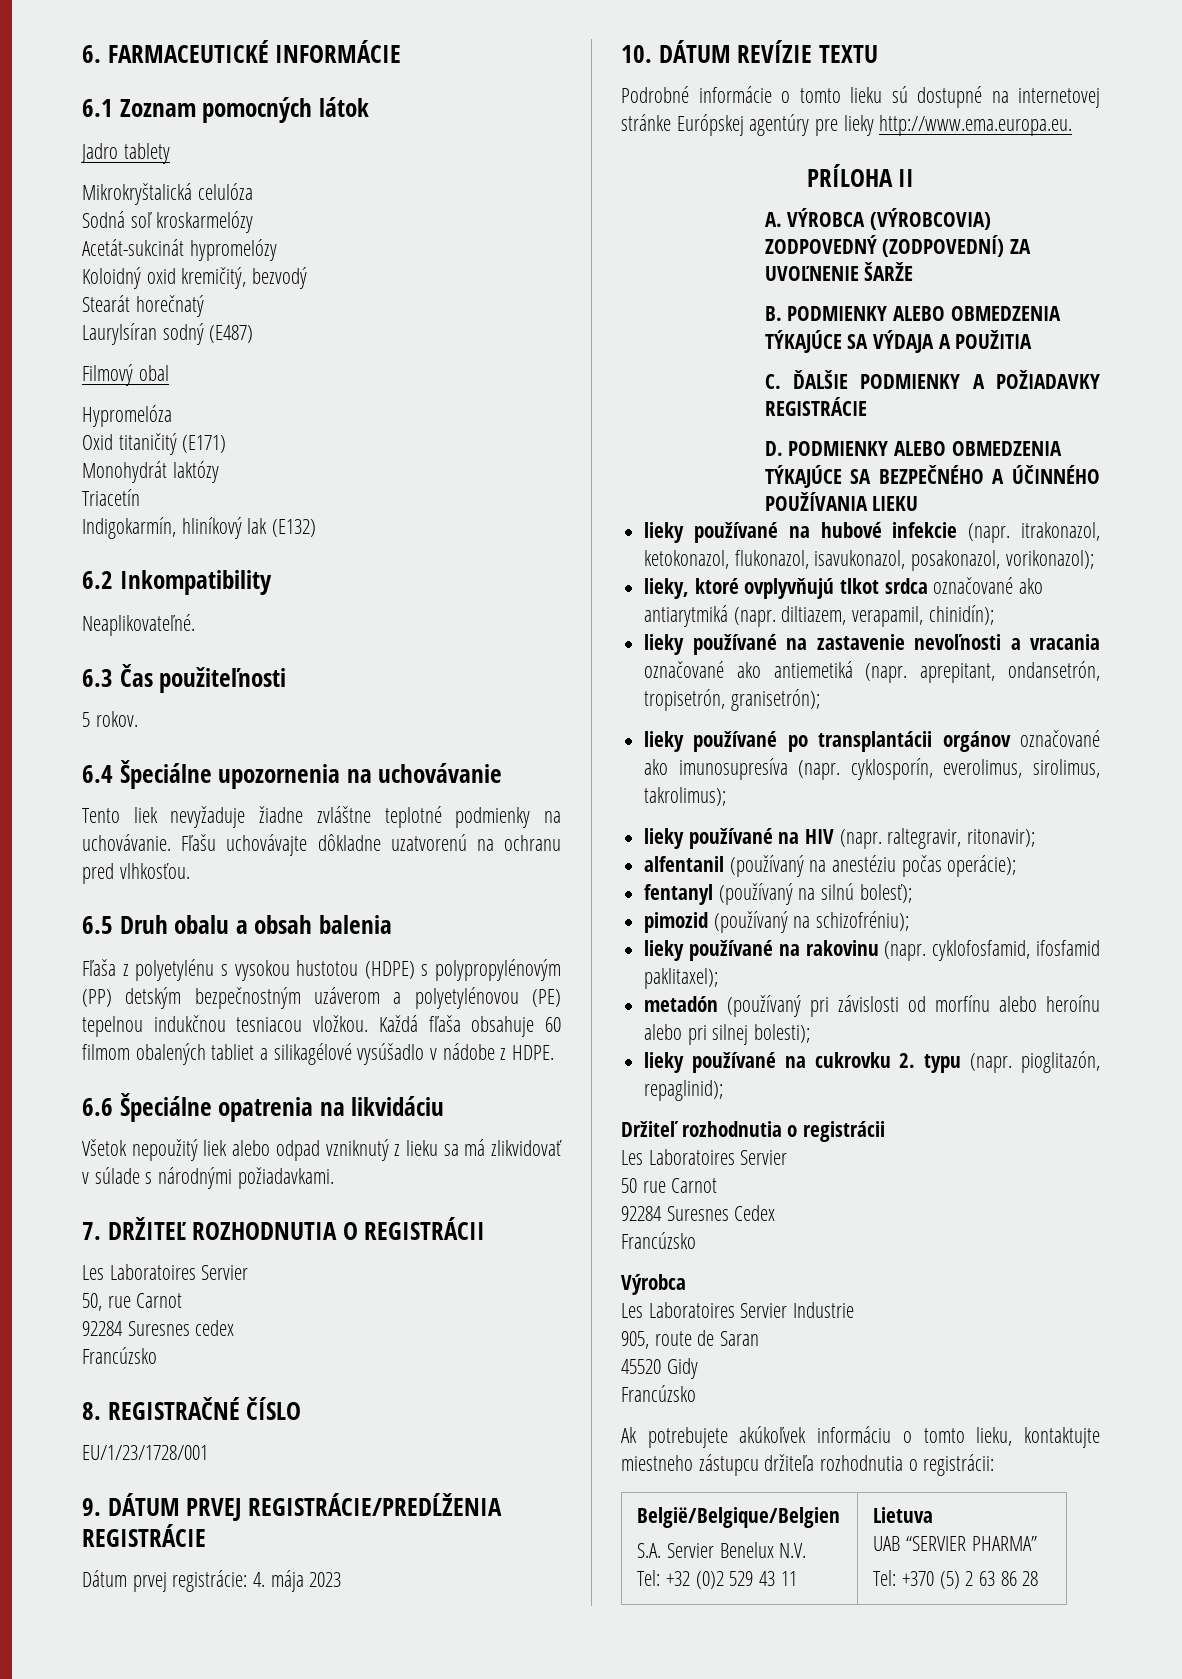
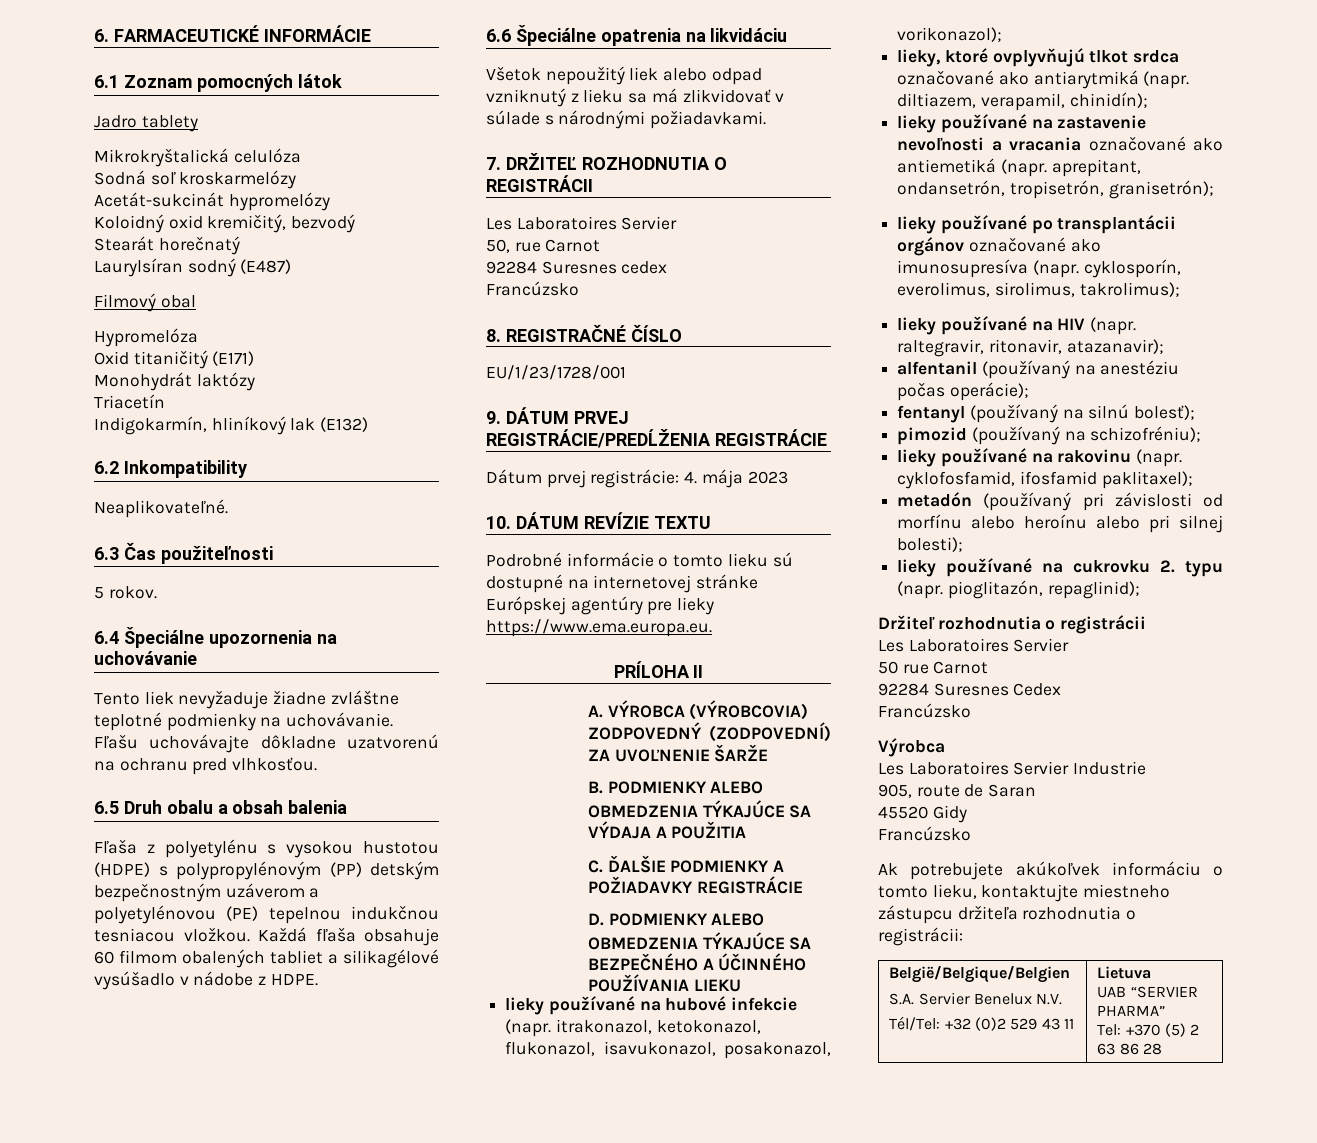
[879,115,1073,136] http://www.ema.europa.eu. -> [486,619,712,637] https://www.ema.europa.eu.
[967,829,1036,847] ritonavir); -> [988,339,1164,354] ritonavir, atazanavir);
[637,1570,661,1586] Tel: -> [889,1016,941,1031] Tél/Tel:

